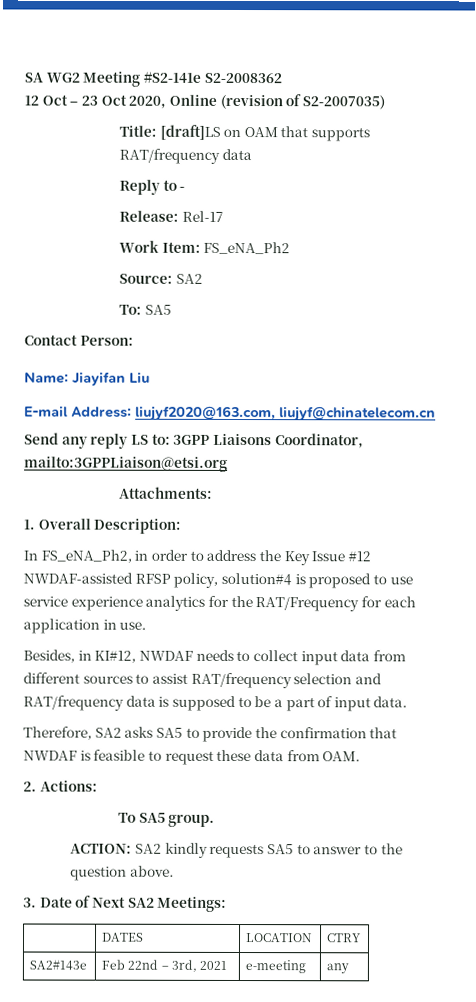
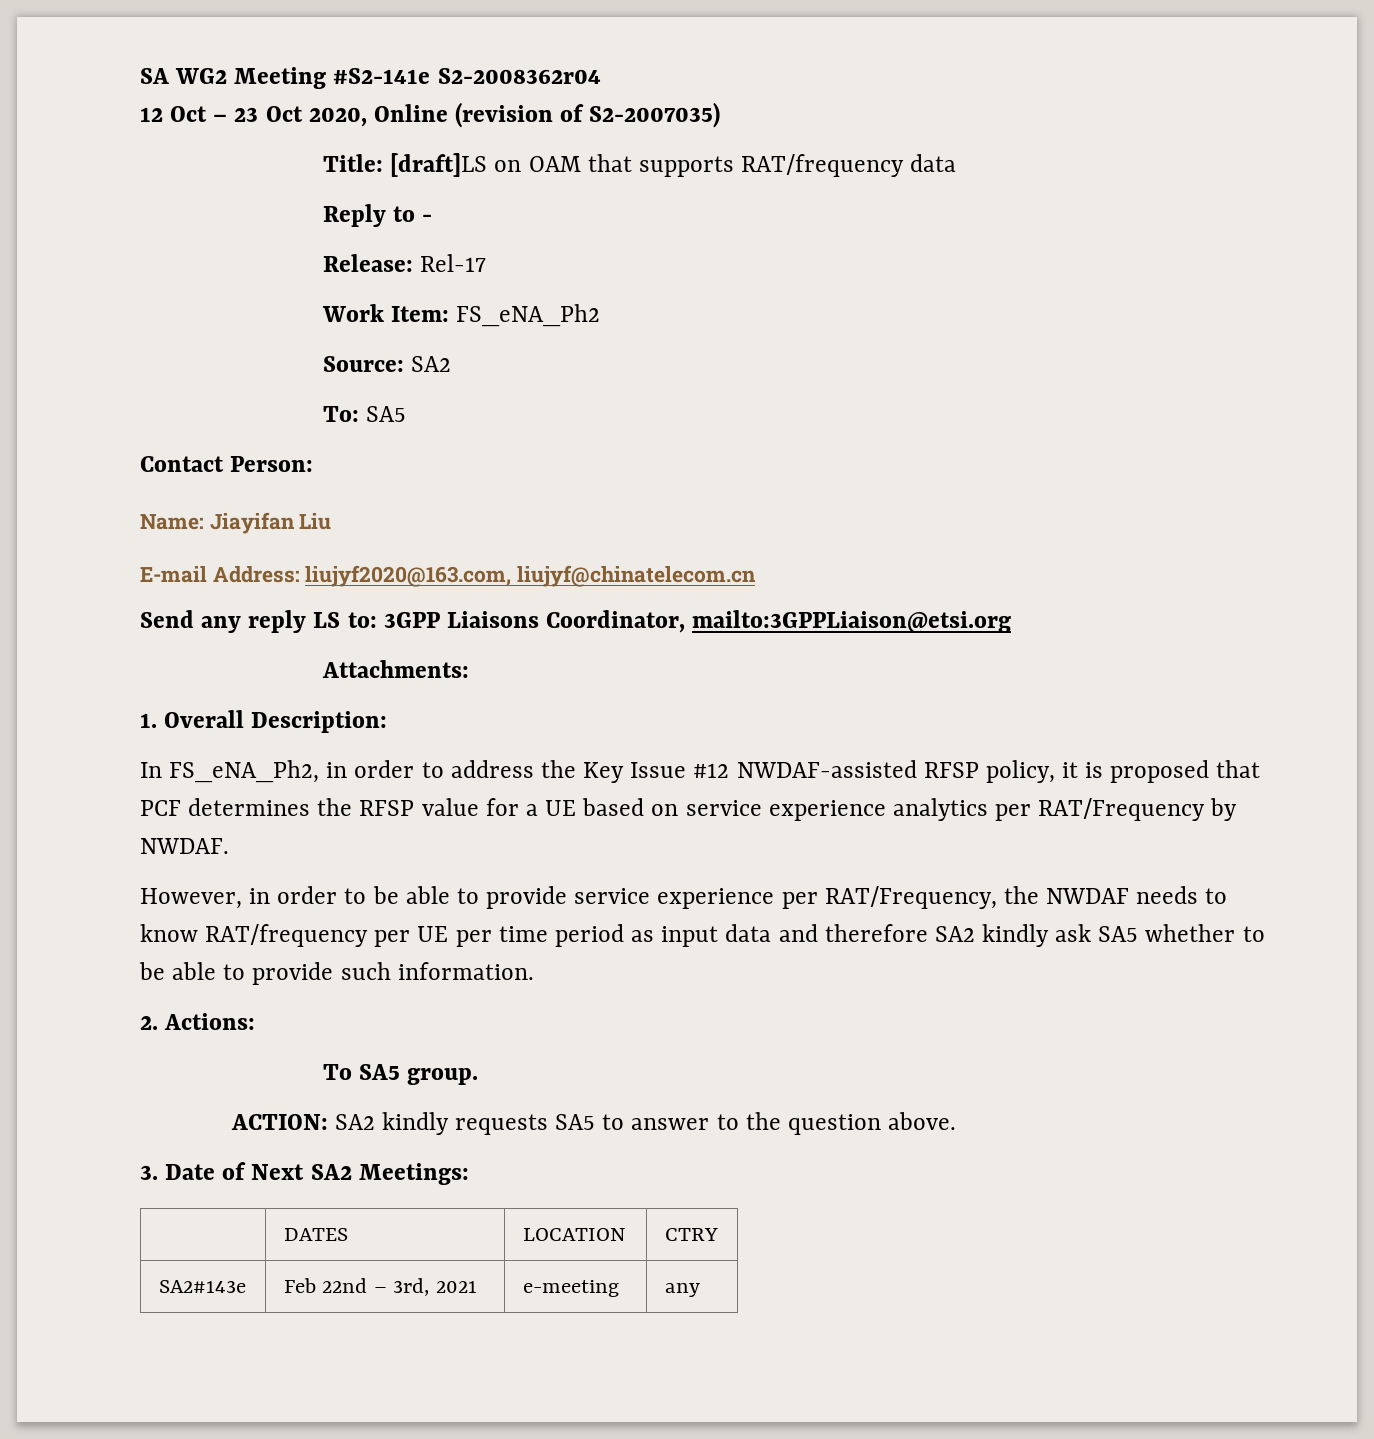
[203,72,282,84] S2-2008362 -> [437,68,601,84] S2-2008362r04
[220,572,292,586] solution#4 -> [1062,762,1079,778] it
[372,574,413,585] [23,595,416,612] [23,618,147,634] [23,649,406,666] [23,672,382,689] [23,695,408,712] [23,726,398,743] [23,749,361,765] to use service experience analytics for the RAT/Frequency for each application in use. // Besides, in KI#12, NWDAF needs to collect input data from different sources to assist RAT/frequency selection and RAT/frequency data is supposed to be a part of input data. // Therefore, SA2 asks SA5 to provide the confirmation that NWDAF is feasible to request these data from OAM. -> [1216,760,1261,778] [140,798,1238,821] [140,838,229,854] [140,886,1228,909] [140,924,1265,947] [139,962,534,985] that PCF determines the RFSP value for a UE based on service experience analytics per RAT/Frequency by NWDAF. // However, in order to be able to provide service experience per RAT/Frequency, the NWDAF needs to know RAT/frequency per UE per time period as input data and therefore SA2 kindly ask SA5 whether to be able to provide such information.

